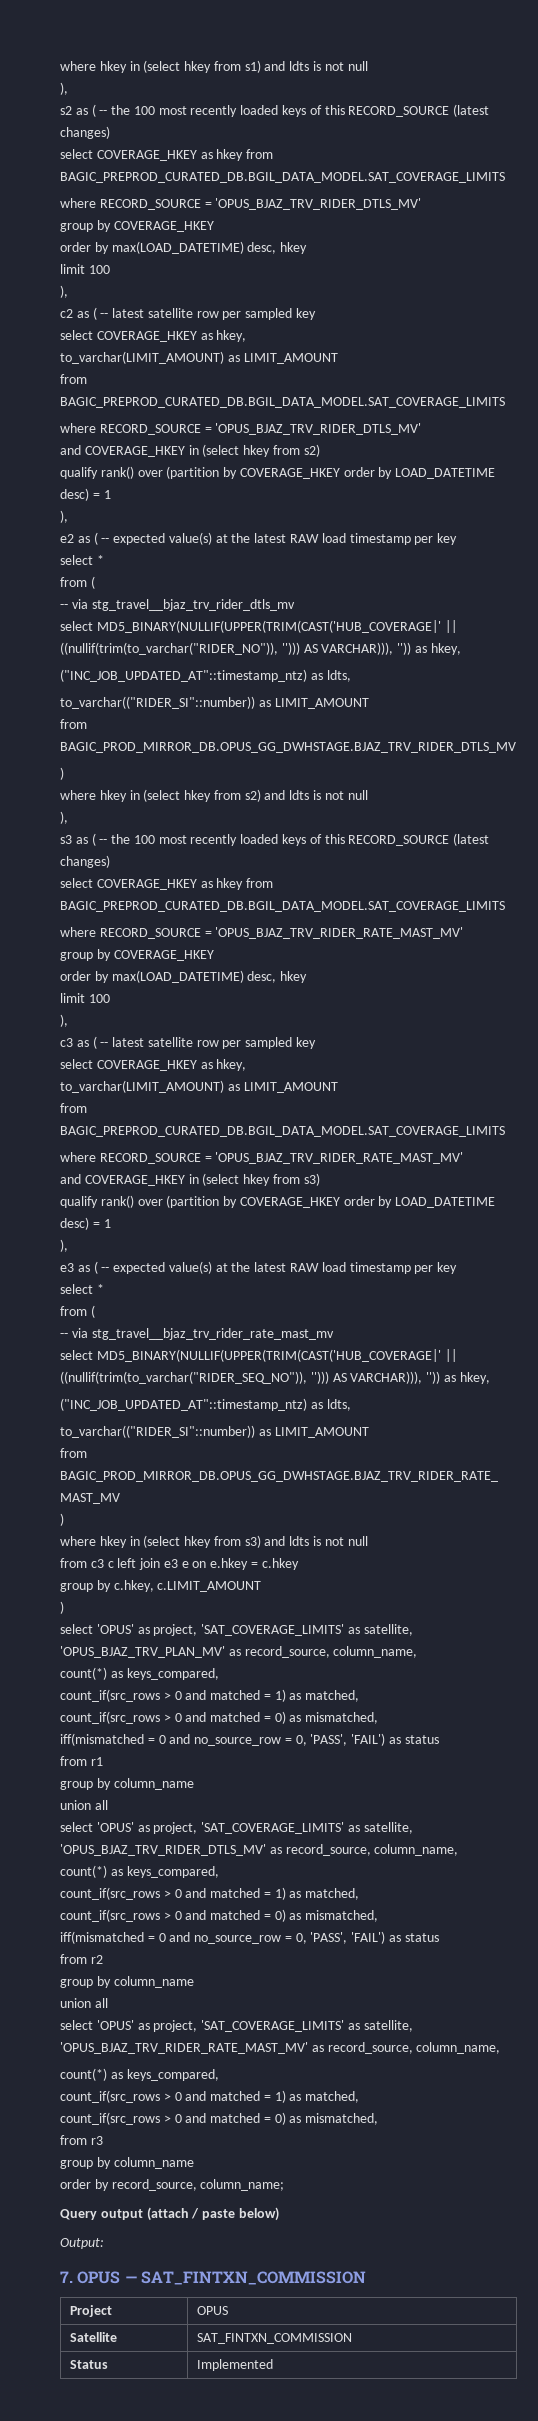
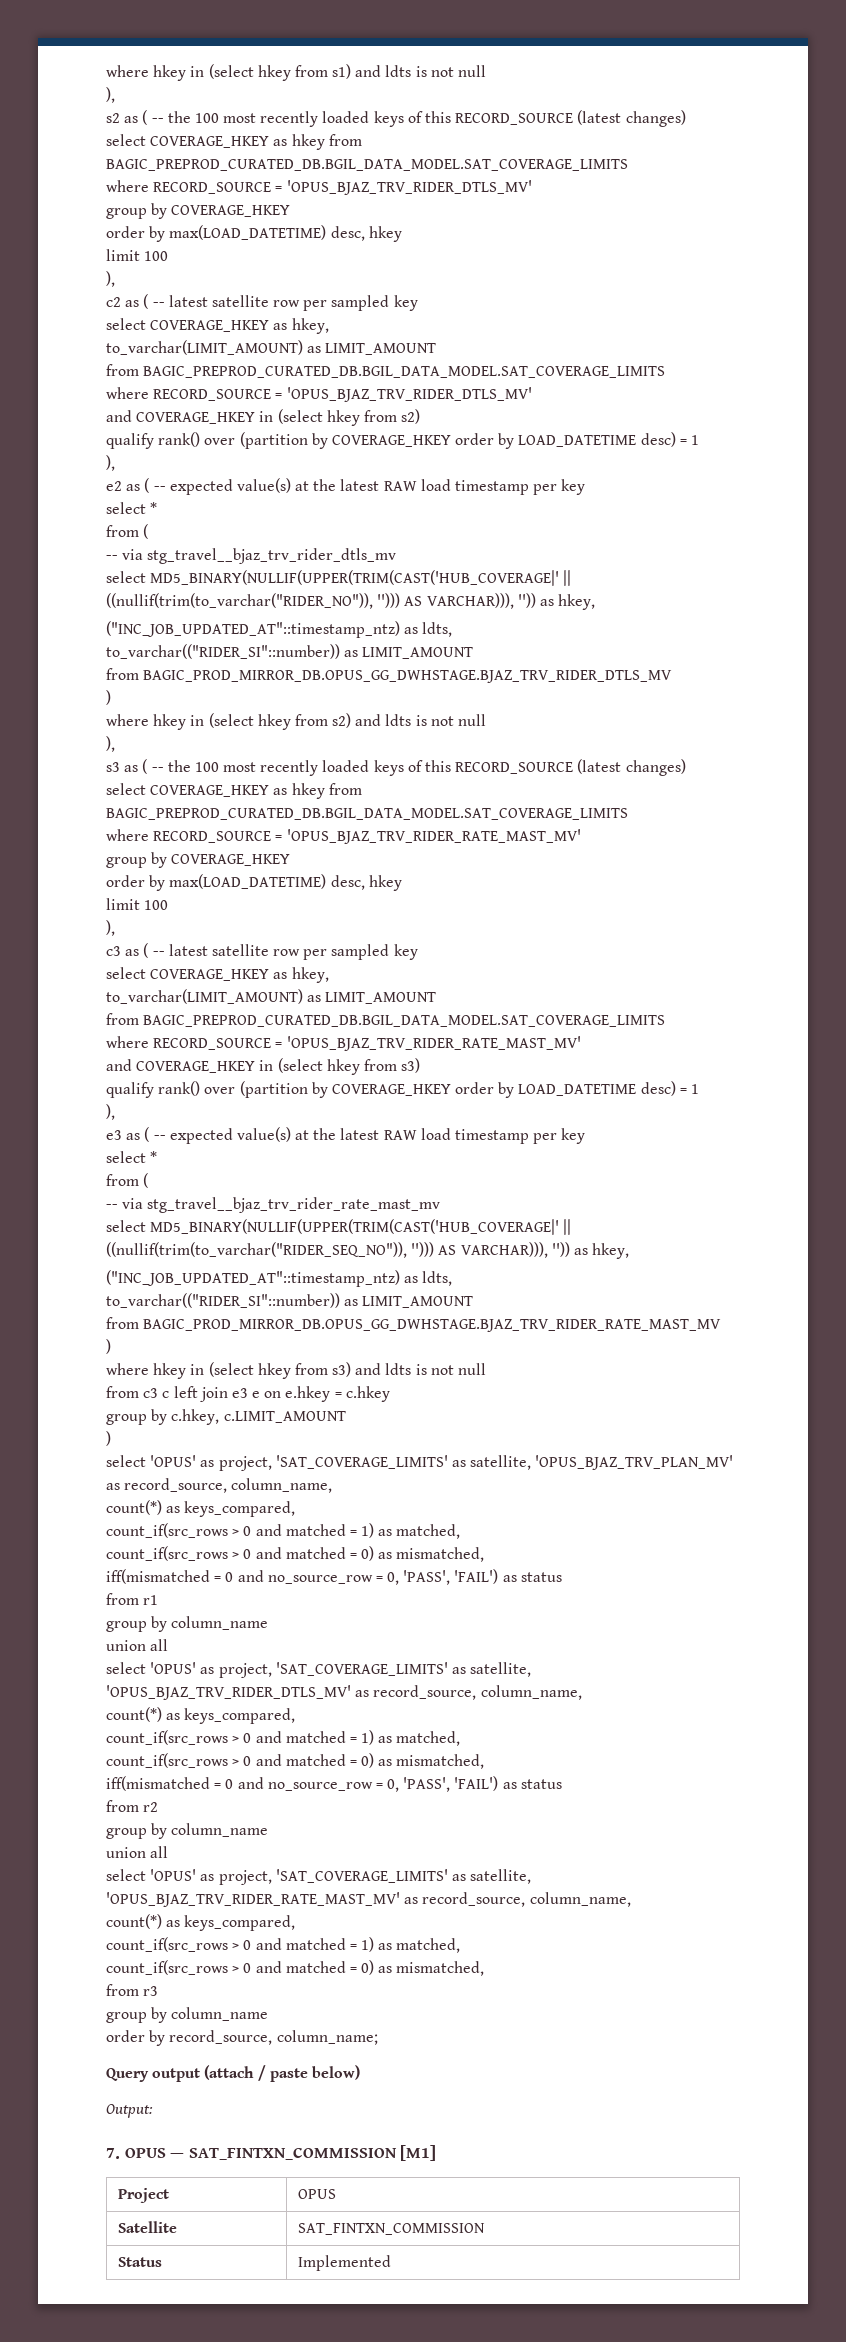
(366, 2278) none -> [400,2145,437,2161] [M1]

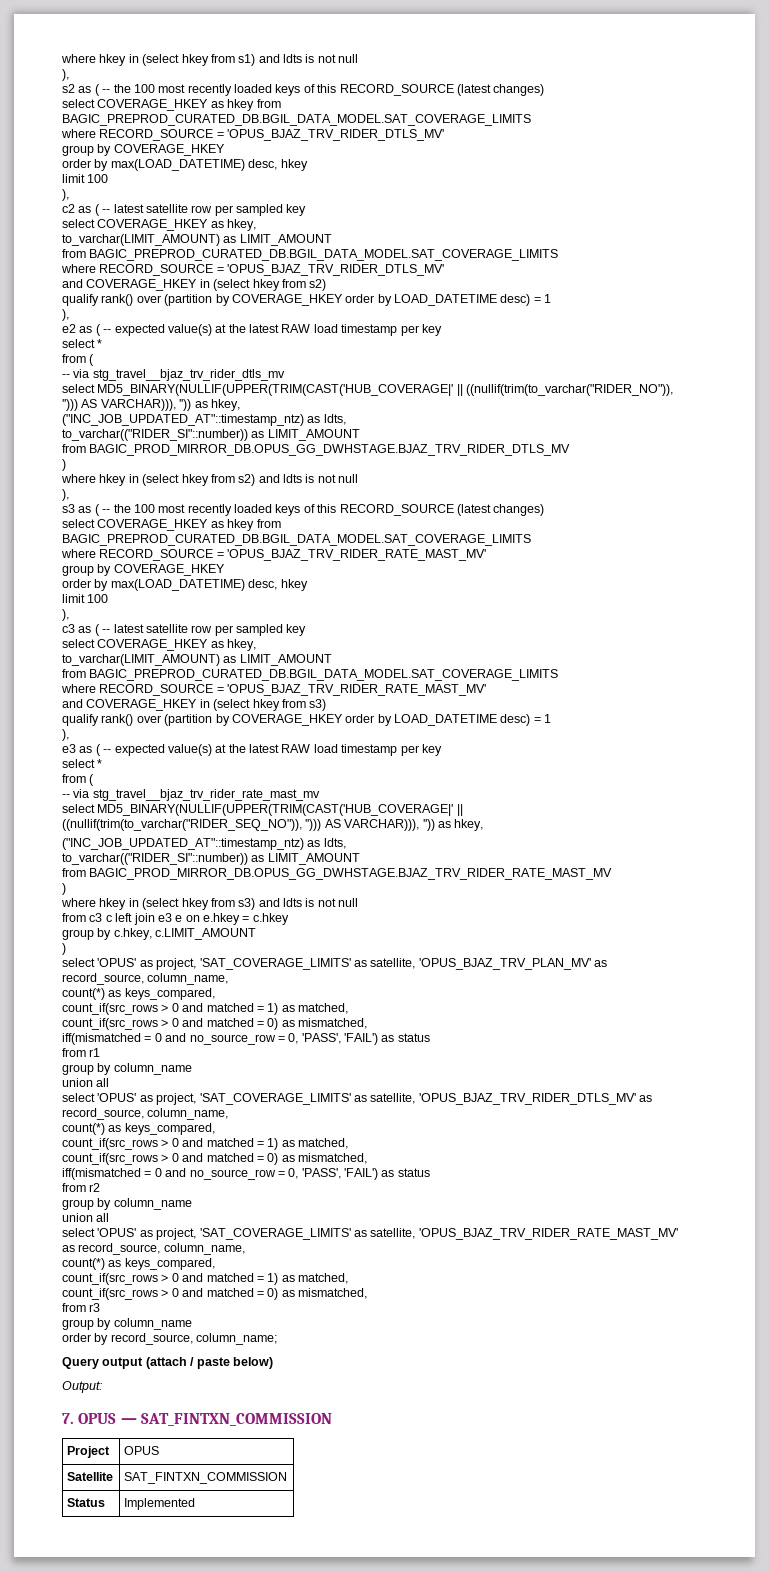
[400,2145,437,2161] [M1] -> (332, 1419) none

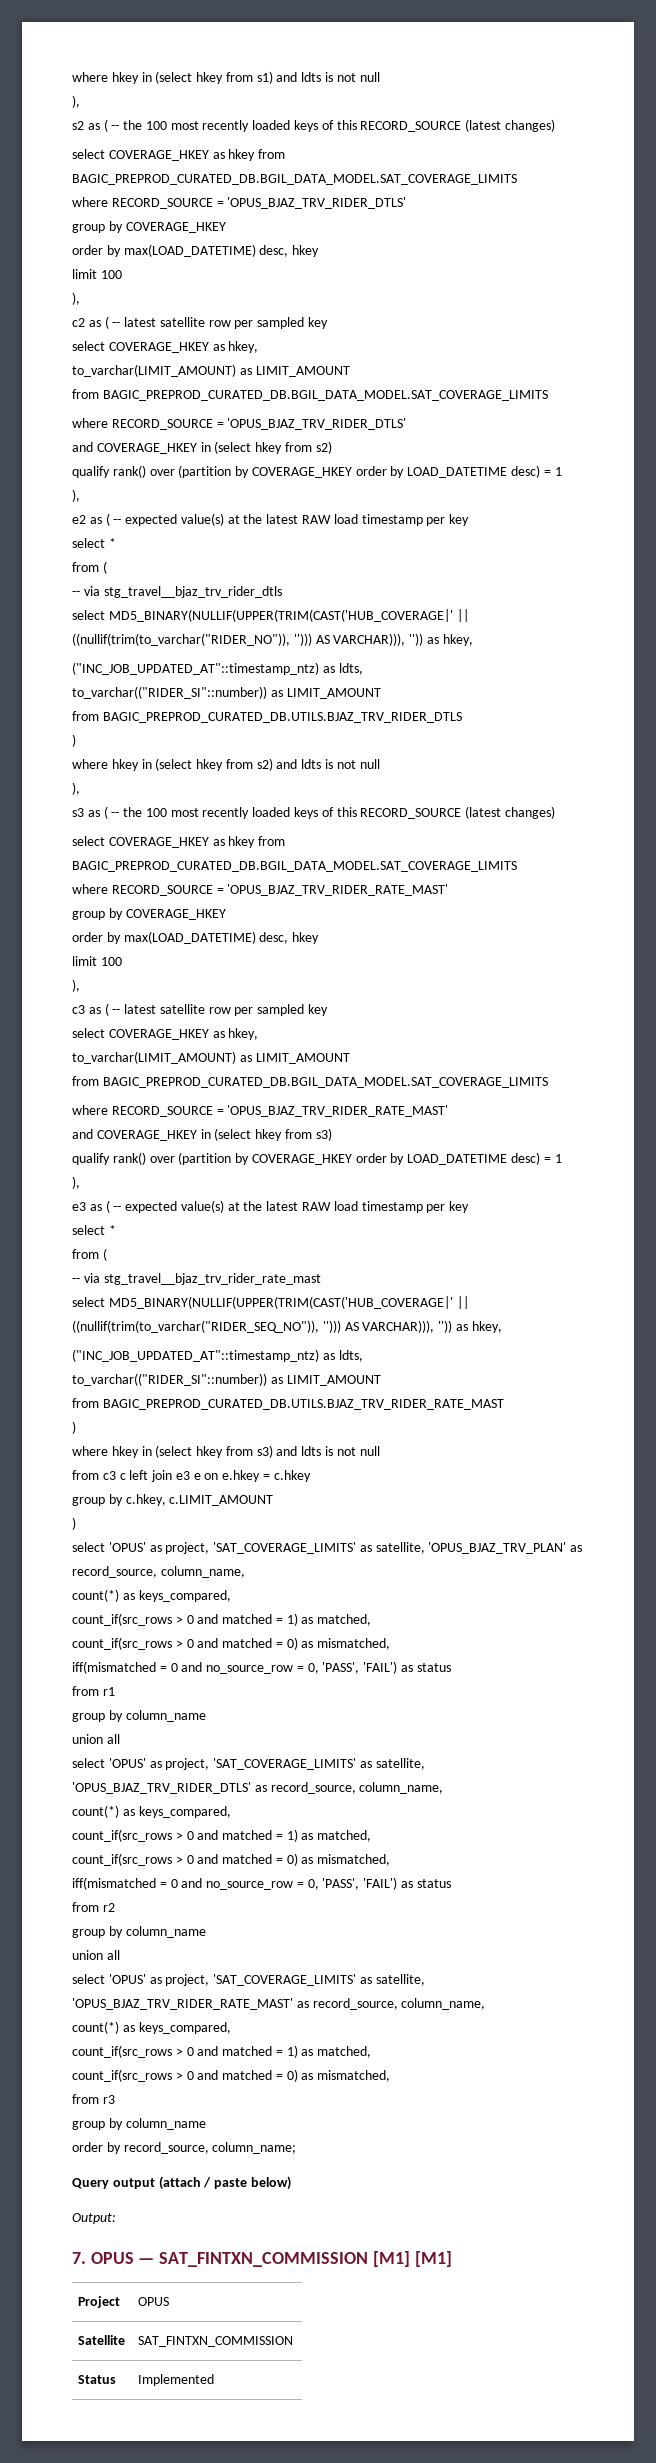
[227,129,445,141] 'OPUS_BJAZ_TRV_RIDER_DTLS_MV' -> [227,197,407,209] 'OPUS_BJAZ_TRV_RIDER_DTLS'
[227,264,445,276] 'OPUS_BJAZ_TRV_RIDER_DTLS_MV' -> [227,418,407,430] 'OPUS_BJAZ_TRV_RIDER_DTLS'
[92,369,285,381] stg_travel__bjaz_trv_rider_dtls_mv -> [103,586,282,598] stg_travel__bjaz_trv_rider_dtls
[89,444,571,456] BAGIC_PROD_MIRROR_DB.OPUS_GG_DWHSTAGE.BJAZ_TRV_RIDER_DTLS_MV -> [102,712,462,723] BAGIC_PREPROD_CURATED_DB.UTILS.BJAZ_TRV_RIDER_DTLS
[227,549,487,561] 'OPUS_BJAZ_TRV_RIDER_RATE_MAST_MV' -> [227,884,449,896] 'OPUS_BJAZ_TRV_RIDER_RATE_MAST'
[227,684,487,696] 'OPUS_BJAZ_TRV_RIDER_RATE_MAST_MV' -> [227,1105,449,1117] 'OPUS_BJAZ_TRV_RIDER_RATE_MAST'
[92,789,320,801] stg_travel__bjaz_trv_rider_rate_mast_mv -> [103,1273,321,1285] stg_travel__bjaz_trv_rider_rate_mast
[89,868,613,880] BAGIC_PROD_MIRROR_DB.OPUS_GG_DWHSTAGE.BJAZ_TRV_RIDER_RATE_MAST_MV -> [102,1399,504,1410] BAGIC_PREPROD_CURATED_DB.UTILS.BJAZ_TRV_RIDER_RATE_MAST
[418,958,591,970] 'OPUS_BJAZ_TRV_PLAN_MV' -> [428,1542,567,1554] 'OPUS_BJAZ_TRV_PLAN'
[418,1093,636,1105] 'OPUS_BJAZ_TRV_RIDER_DTLS_MV' -> [72,1782,251,1794] 'OPUS_BJAZ_TRV_RIDER_DTLS'
[418,1228,678,1240] 'OPUS_BJAZ_TRV_RIDER_RATE_MAST_MV' -> [72,1998,293,2010] 'OPUS_BJAZ_TRV_RIDER_RATE_MAST'
(332, 1419) none -> [372,2251,452,2267] [M1] [M1]

